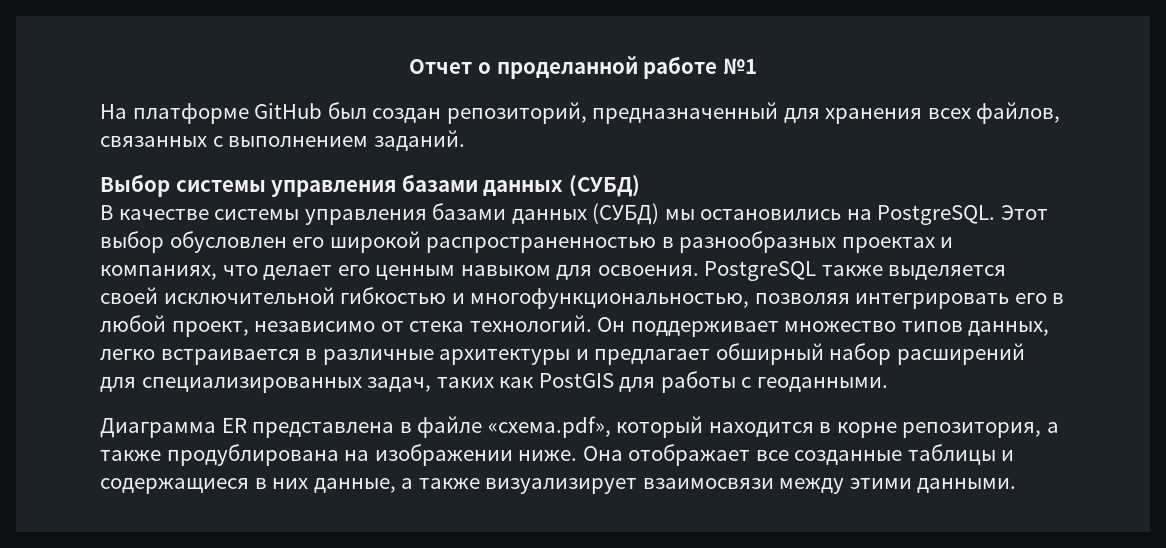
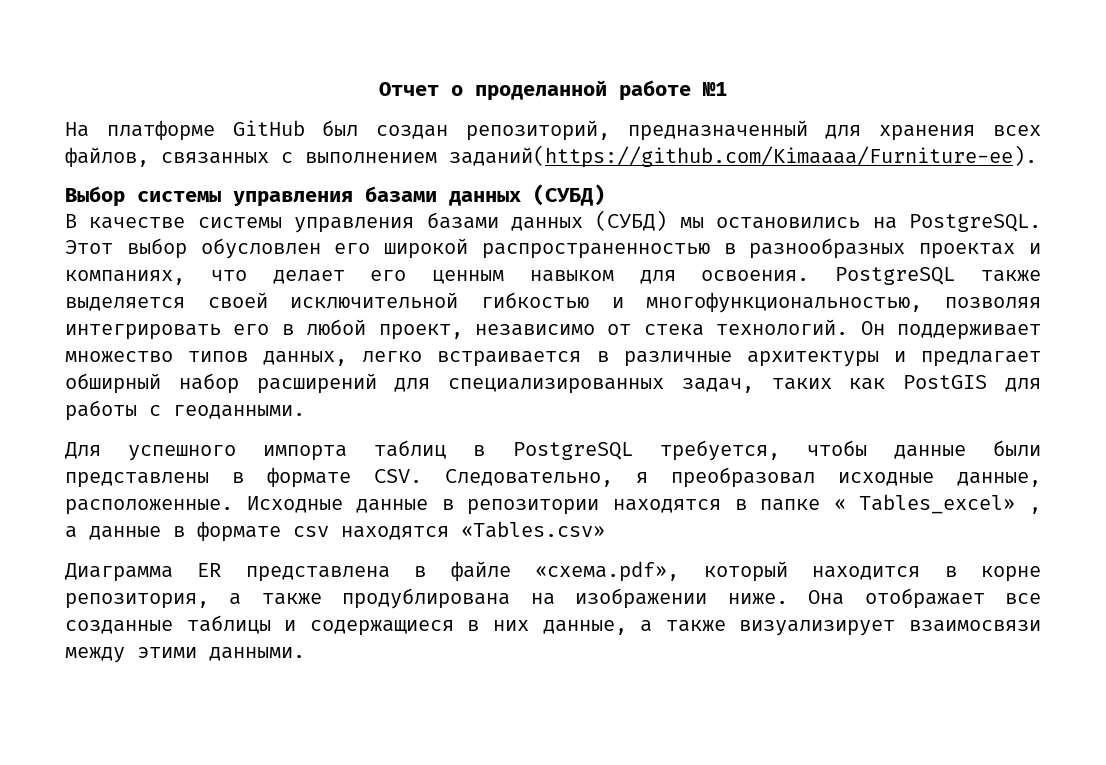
[373,130,465,151] заданий. -> [449,145,1037,168] заданий(https://github.com/Kimaaaa/Furniture-ee).
(888, 384) none -> [65,440,1041,461] [65,467,1041,488] [65,494,1042,515] [65,521,605,542] // Для успешного импорта таблиц в PostgreSQL требуется, чтобы данные были представлены в формате CSV. Следовательно, я преобразовал исходные данные, расположенные. Исходные данные в репозитории находятся в папке « Tables_excel» , а данные в формате csv находятся «Tables.csv»

